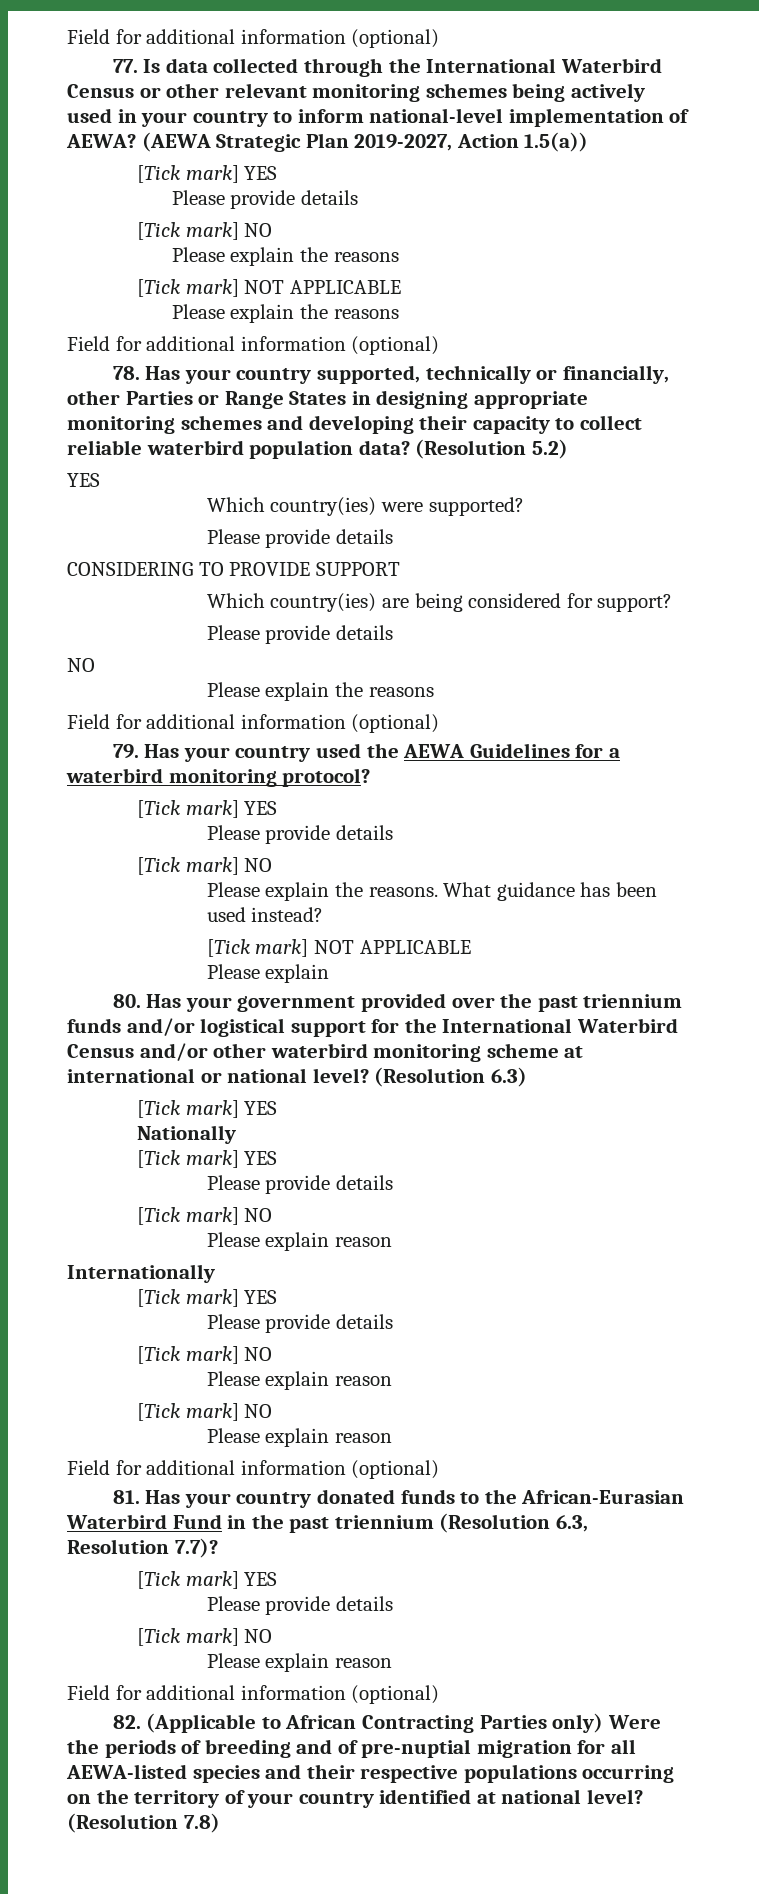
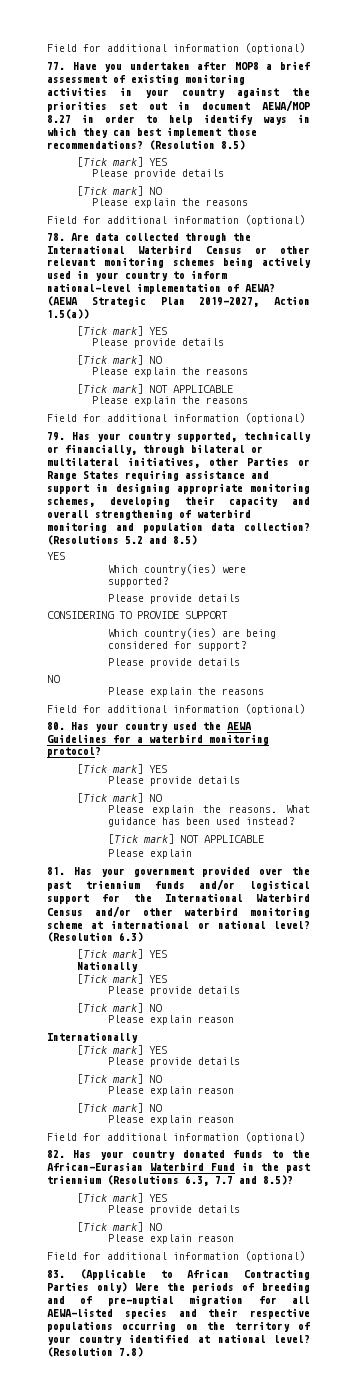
[143,59,161,73] Is -> [72,61,311,72] [47,74,245,85] [47,87,310,98] [47,100,310,112] [47,114,310,125] [47,127,257,138] [47,140,245,150] [77,157,168,167] [92,169,225,179] [77,186,163,196] [92,198,249,208] [47,215,305,226] [47,233,89,241] Have you undertaken after MOP8 a brief assessment of existing monitoring activities in your country against the priorities set out in document AEWA/MOP 8.27 in order to help identify ways in which they can best implement those recommendations? (Resolution 8.5) // [Tick mark] YES // Please provide details // [Tick mark] NO // Please explain the reasons // Field for additional information (optional) // 78. Are
[112,366,140,380] 78. -> [47,432,65,441] 79.
(669, 374) none -> [143,444,263,455] [47,457,200,468] through bilateral or multilateral initiatives,
(347, 398) none -> [125,470,269,481] [47,484,89,494] requiring assistance and support
[180,415,304,430] schemes and -> [47,497,95,507] schemes,
[555,415,642,430] [67,439,568,459] to collect reliable waterbird population data? (Resolution 5.2) -> [292,497,310,505] [47,509,251,520] [47,522,310,533] [47,535,197,545] and overall strengthening of waterbird monitoring and population data collection? (Resolutions 5.2 and 8.5)
[112,744,139,759] 79. -> [47,722,65,730] 80.
[112,994,141,1008] 80. -> [47,867,65,875] 81.
[112,1490,140,1504] 81. -> [47,1150,65,1158] 82.
[439,1513,588,1533] [67,1538,218,1558] (Resolution 6.3, Resolution 7.7)? -> [107,1175,293,1186] (Resolutions 6.3, 7.7 and 8.5)?
[112,1715,141,1729] 82. -> [47,1270,65,1278] 83.

